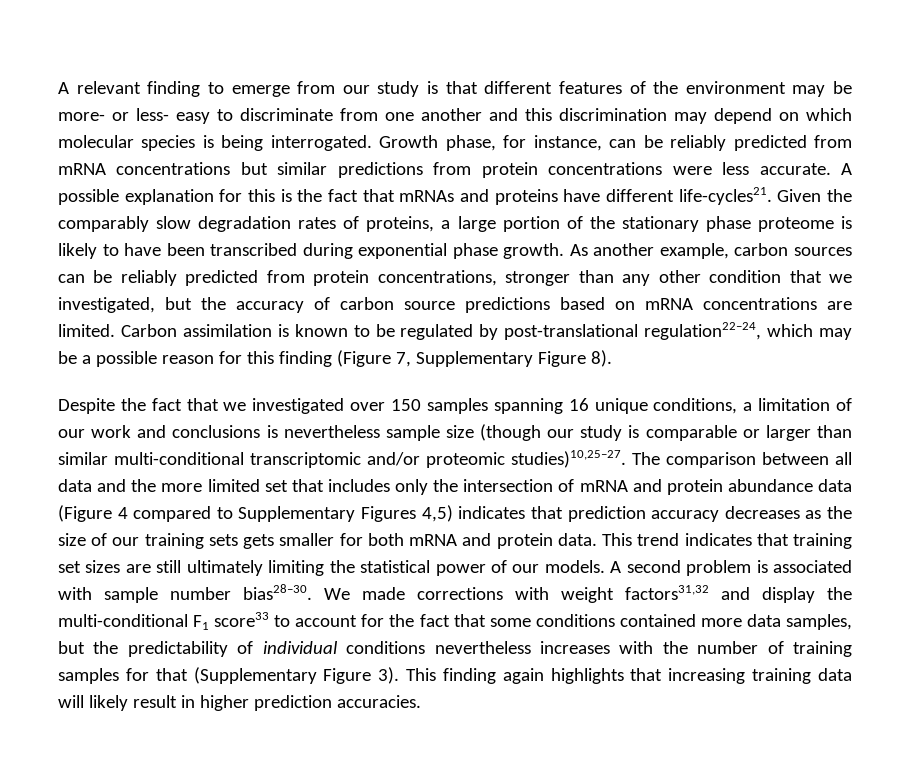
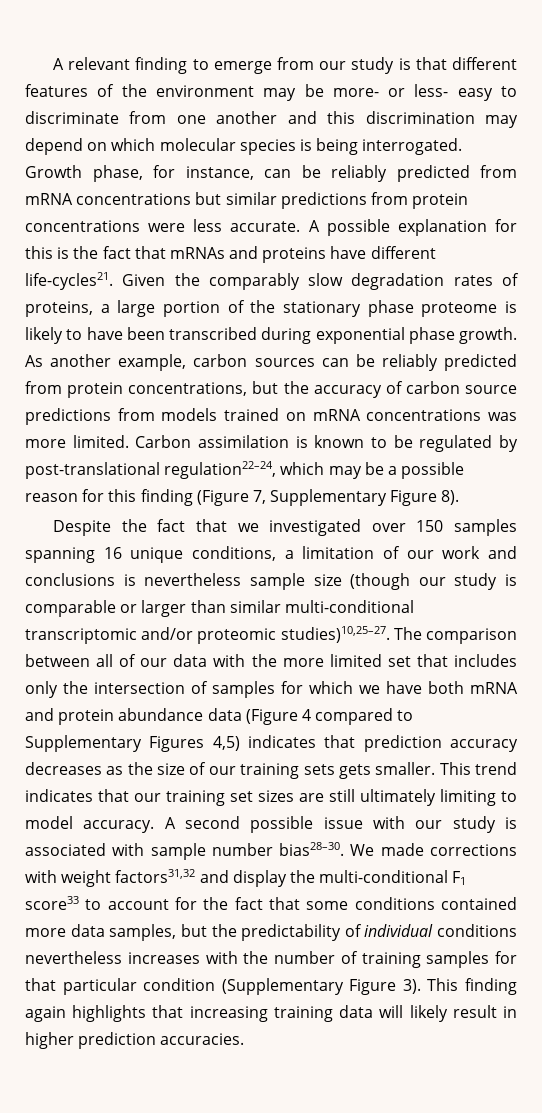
[505,270,852,286] [58,297,155,313] stronger than any other condition that we investigated, -> (248, 389) none
[560,297,605,310] based -> [117,408,280,421] from models trained
[827,301,852,310] are -> [488,412,517,421] [25,439,66,448] was more
[58,479,127,492] data and -> [119,654,246,667] of our data with
(575, 485) none -> [212,681,464,698] samples for which we have both
[279,533,597,549] smaller for both mRNA and protein data. -> [375,762,436,775] smaller.
(789, 539) none -> [134,793,161,802] our
[329,560,752,576] the statistical power of our models. A second problem -> [501,791,517,802] [25,816,496,833] to model accuracy. A second possible issue with our study
(188, 674) none -> [62,978,216,995] particular condition

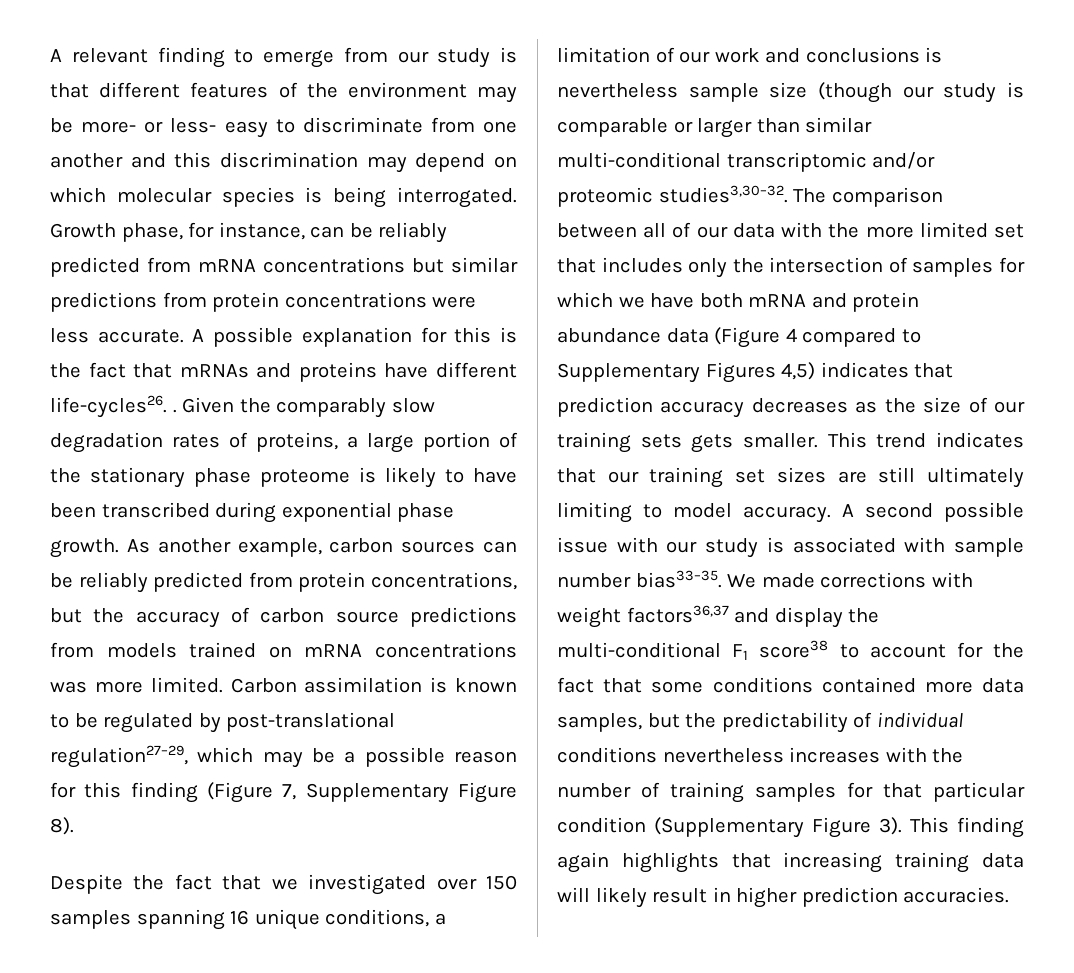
[25,272,113,290] life-cycles21. -> [50,395,177,418] life-cycles26. .
[164,461,277,479] regulation22–24, -> [50,745,188,768] regulation27–29,
[280,626,390,643] studies)10,25–27. -> [658,185,788,203] studies3,30–32.
[279,842,345,856] bias28–30. -> [635,570,722,588] bias33–35.
[115,869,196,883] factors31,32 -> [626,605,729,623] factors36,37
[25,896,79,910] score33 -> [759,640,829,658] score38

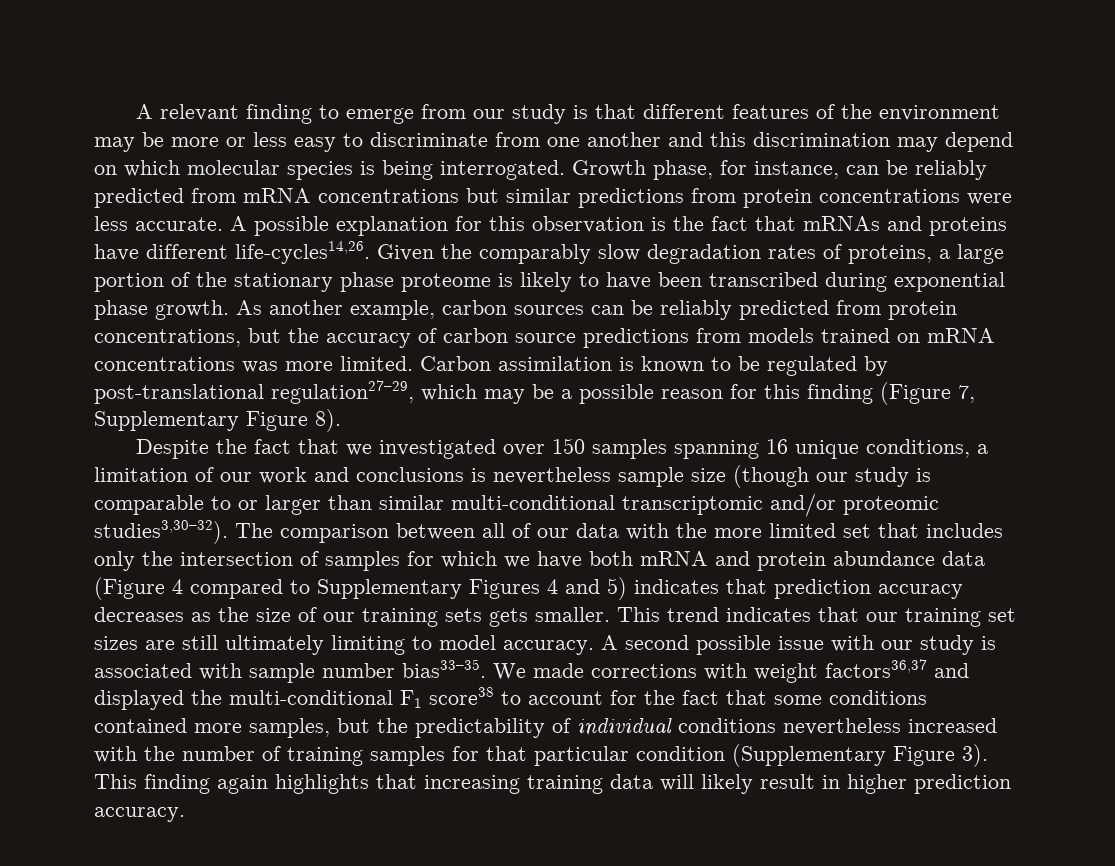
[81,118,217,133] more- or less- -> [171,132,287,147] more or less
(492, 335) none -> [532,216,644,233] observation
[50,395,177,418] life-cycles26. . -> [235,241,370,264] life-cycles14,26.
(668, 127) none -> [211,496,231,510] to
[658,185,788,203] studies3,30–32. -> [94,520,228,544] studies3,30–32).
[781,362,816,380] 4,5) -> [547,577,627,600] 4 and 5)
[774,607,843,628] display -> [94,690,184,710] displayed
[982,678,1024,693] data -> (242, 728) none
[789,747,881,763] increases -> [908,718,997,733] increased
[903,887,1010,903] accuracies. -> [94,807,185,822] accuracy.

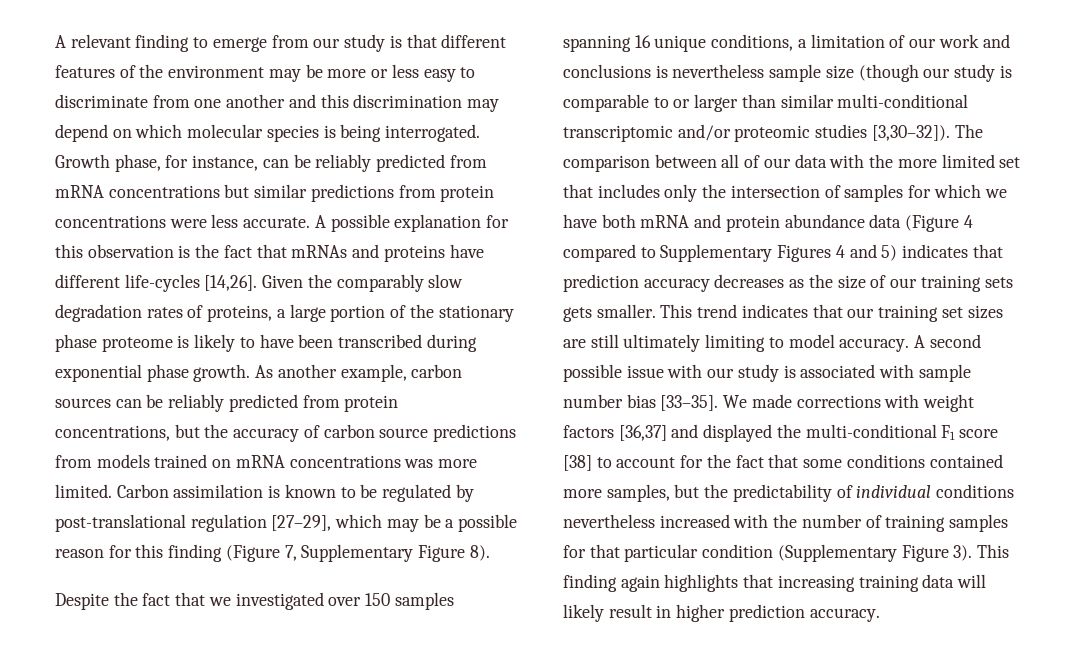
[235,241,370,264] life-cycles14,26. -> [124,274,258,292] life-cycles [14,26].
[271,380,414,404] regulation27–29, -> [190,514,332,532] regulation [27–29],
[94,520,228,544] studies3,30–32). -> [815,124,950,141] studies [3,30–32]).
[402,659,486,678] bias33–35. -> [626,394,719,411] bias [33–35].
[825,659,927,678] factors36,37 -> [563,425,667,441] factors [36,37]
[429,687,494,705] score38 -> [959,429,999,438] [563,455,592,471] score [38]

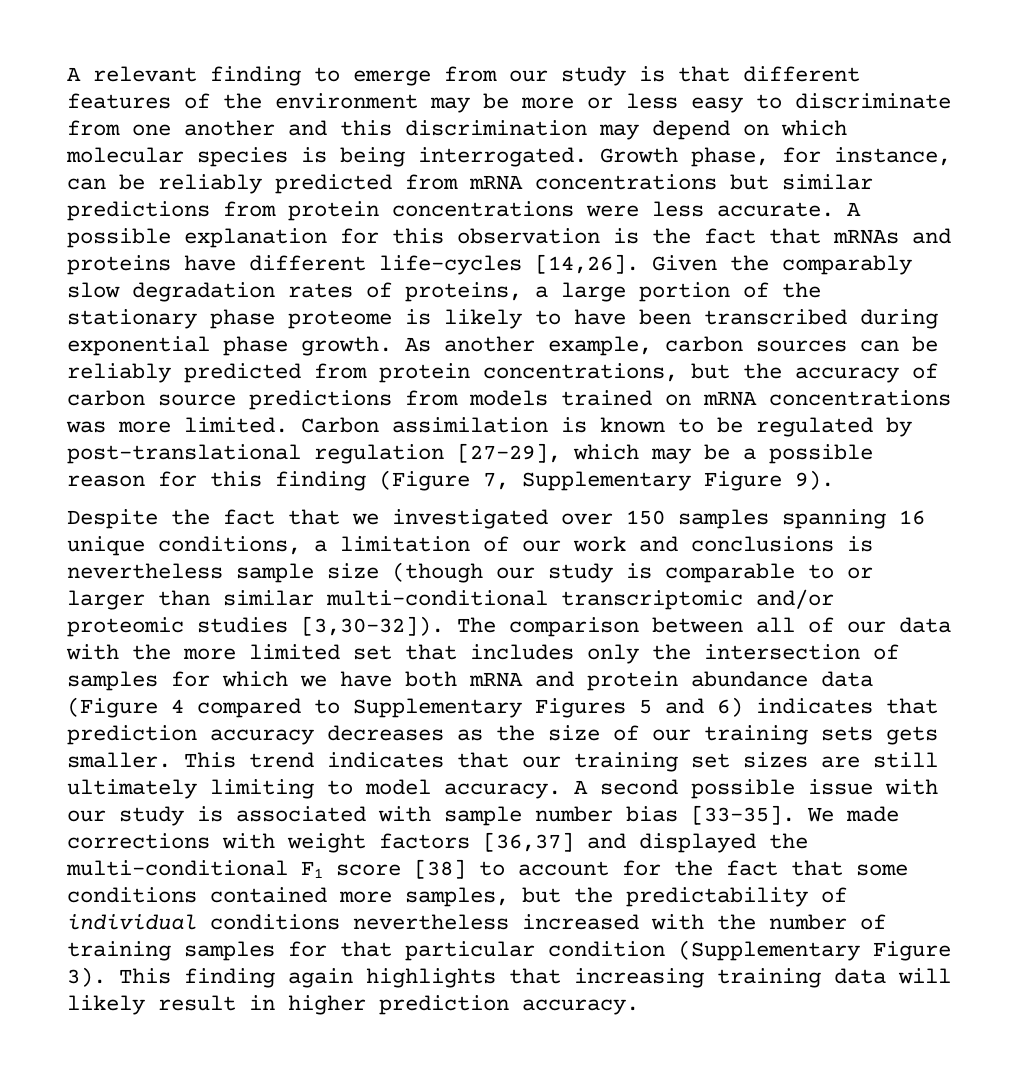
[469,545,490,561] 8). -> [795,470,834,490] 9).
[835,244,898,261] 4 and 5) -> [639,697,743,717] 5 and 6)

